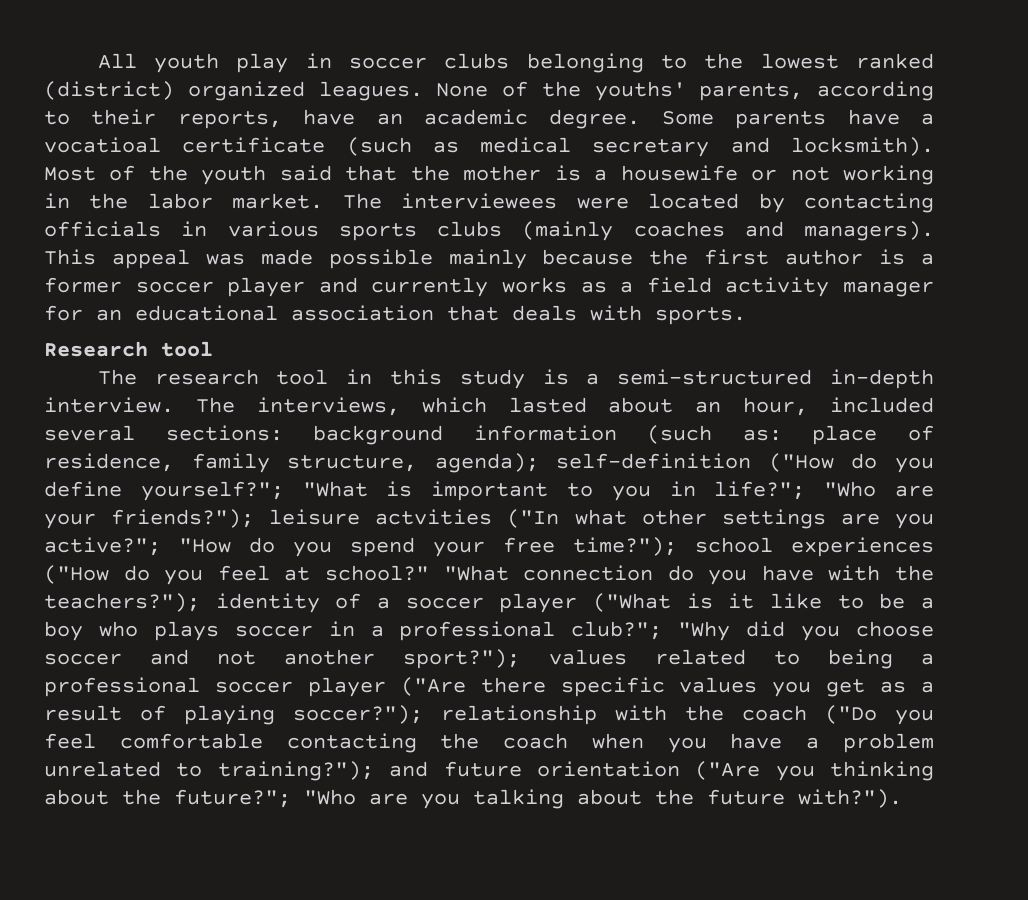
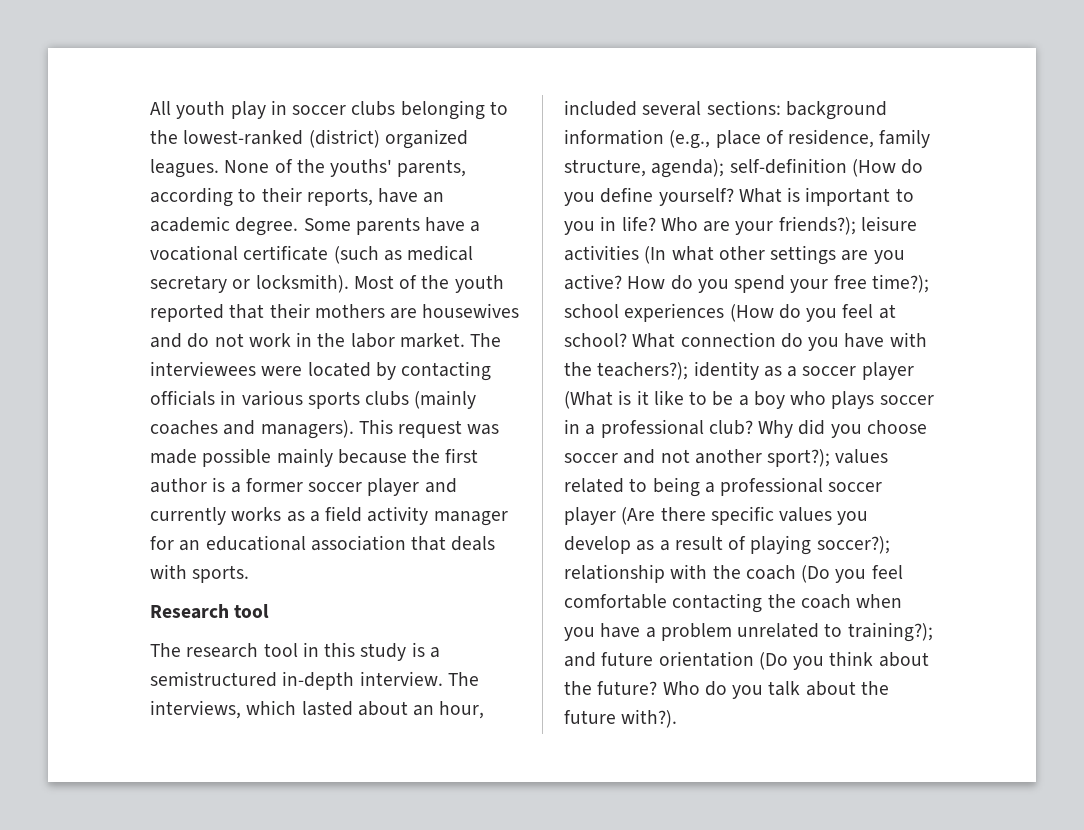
[760,53,934,69] lowest ranked -> [183,130,304,145] lowest-ranked
[44,137,161,153] vocatioal -> [150,245,238,261] vocational
[730,137,770,153] and -> [232,279,251,289] or
[279,165,934,185] said that the mother is a housewife or not working -> [150,303,520,322] [150,333,291,348] reported that their mothers are housewives and do not work
[111,249,190,269] appeal -> [398,420,463,438] request
[617,369,813,385] semi-structured -> [150,671,277,687] semistructured
[647,425,782,444] (such as: -> [669,130,711,149] (e.g.,
[768,453,834,472] ("How -> [851,159,896,177] (How
[140,481,368,501] yourself?"; "What -> [658,188,782,206] yourself? What
[714,481,934,500] [44,509,560,529] life?"; "Who are your friends?"); leisure actvities ("In -> [621,216,917,235] [564,245,667,264] life? Who are your friends?); leisure activities (In
[44,537,231,556] active?"; "How -> [564,274,666,290] active? How
[573,537,677,556] time?"); -> [871,274,929,293] time?);
[44,565,109,584] ("How -> [729,304,774,322] (How
[324,565,509,581] school?" "What -> [564,333,676,348] school? What
[44,593,362,613] teachers?"); identity of -> [597,361,782,380] teachers?); identity as
[593,593,671,612] ("What -> [564,391,613,409] (What
[571,621,731,641] club?"; "Why -> [708,420,794,438] club? Why
[403,649,521,669] sport?"); -> [767,449,831,467] sport?);
[400,677,466,696] ("Are -> [621,507,656,525] (Are
[826,679,866,697] get -> [564,536,631,554] develop
[293,705,423,724] soccer?"); -> [816,536,890,554] soccer?);
[825,705,877,724] ("Do -> [801,565,831,583] (Do
[217,761,374,781] training?"); -> [847,622,933,642] training?);
[695,761,934,781] [44,789,564,809] ("Are you thinking about the future?"; "Who are you talking -> [758,651,929,670] [564,681,801,699] (Do you think about the future? Who do you talk
[798,789,902,808] with?"). -> [621,709,678,728] with?).

